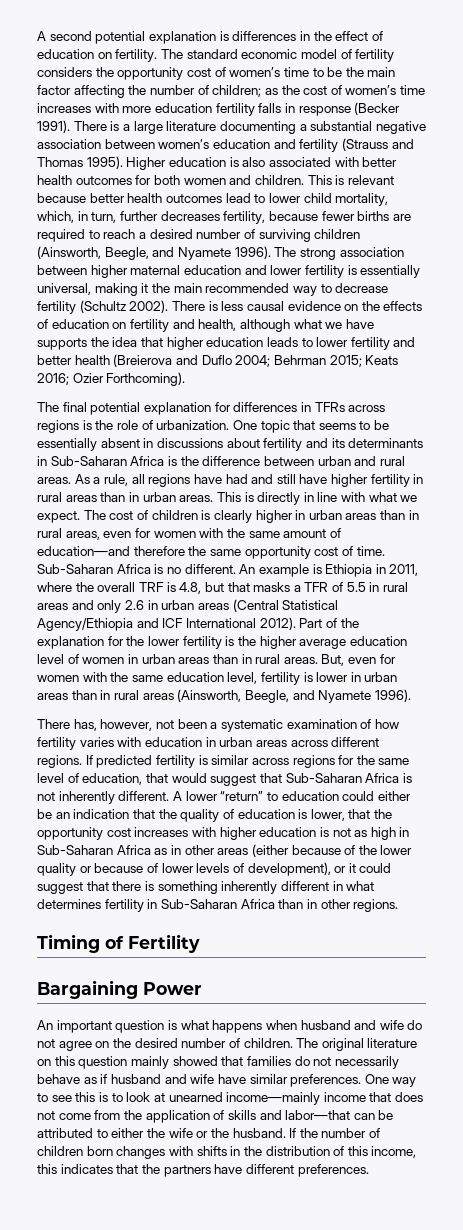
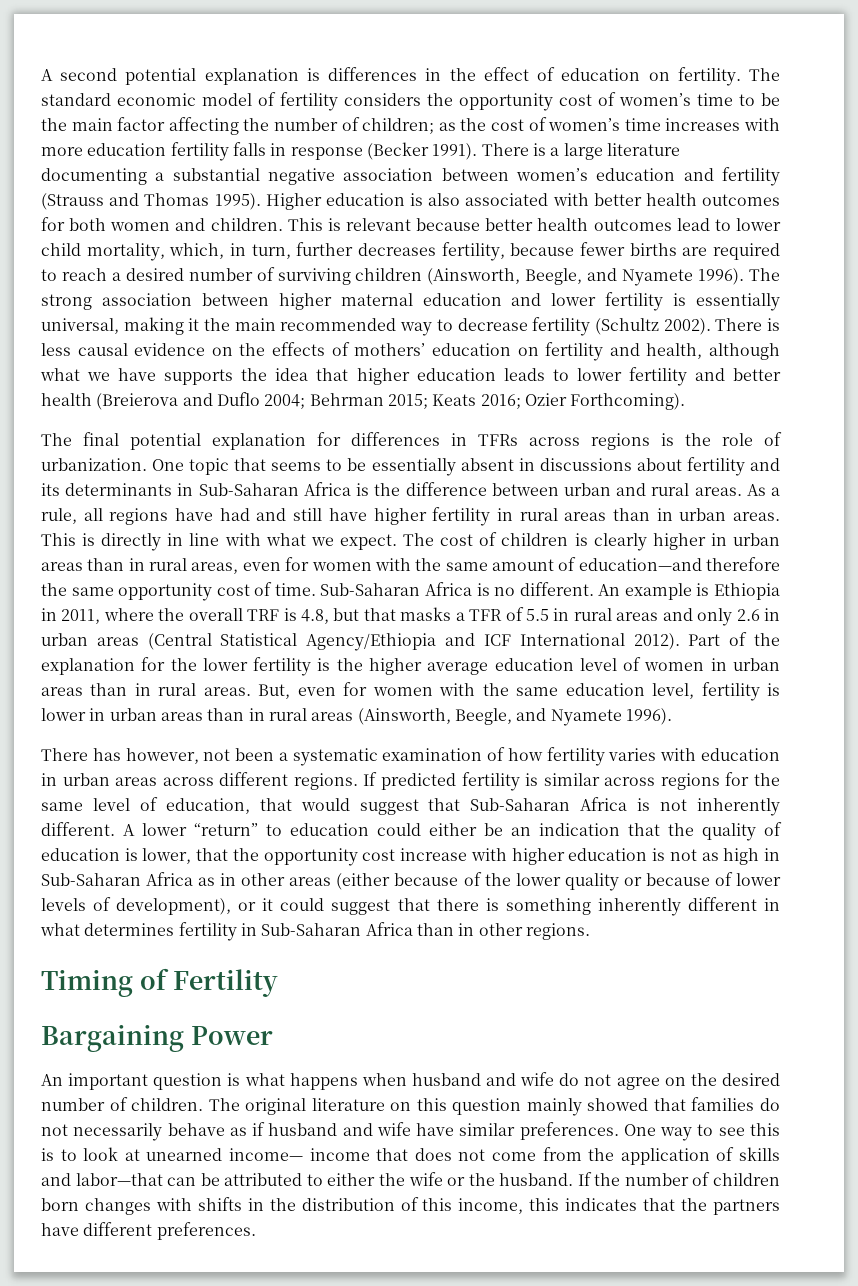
(48, 324) none -> [354,343,426,356] mothers’
[73,719,97,731] has, -> [92,748,121,761] has
[134,827,189,837] increases -> [400,848,468,861] increase
[226,1092,321,1105] income—mainly -> [229,1148,303,1161] income—

